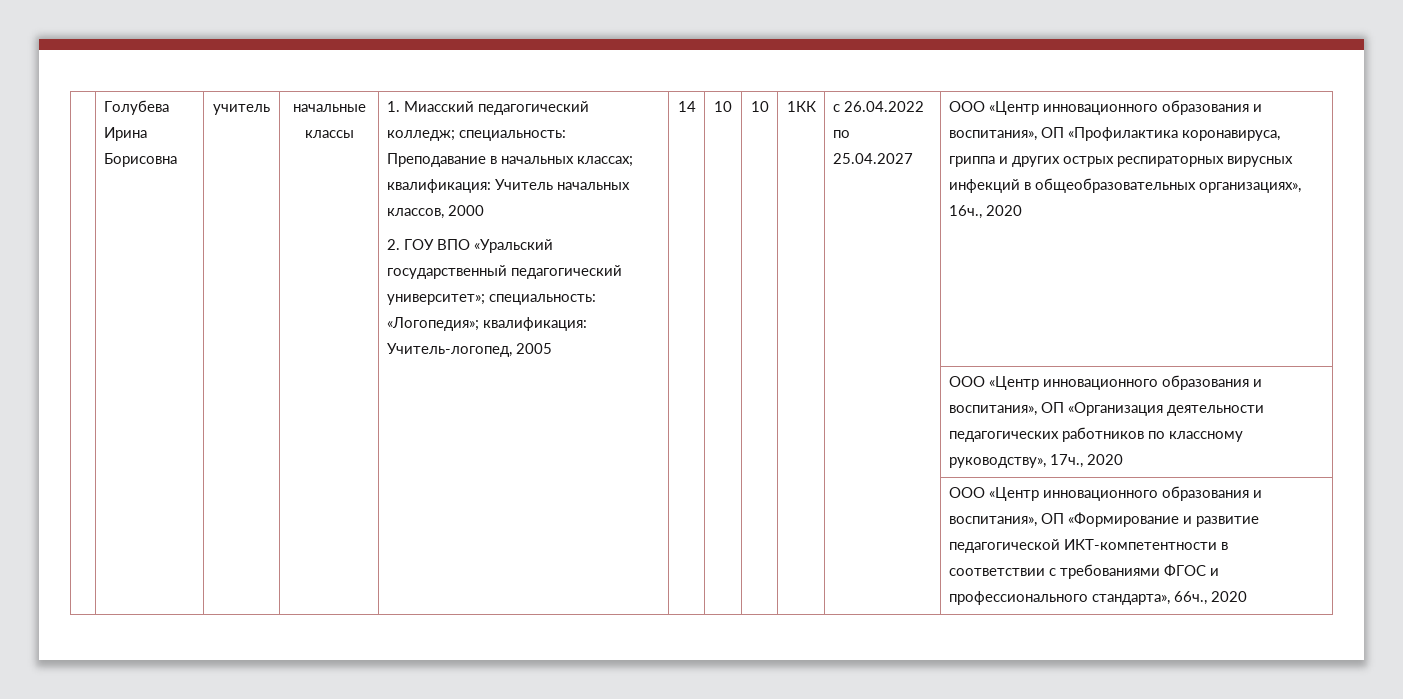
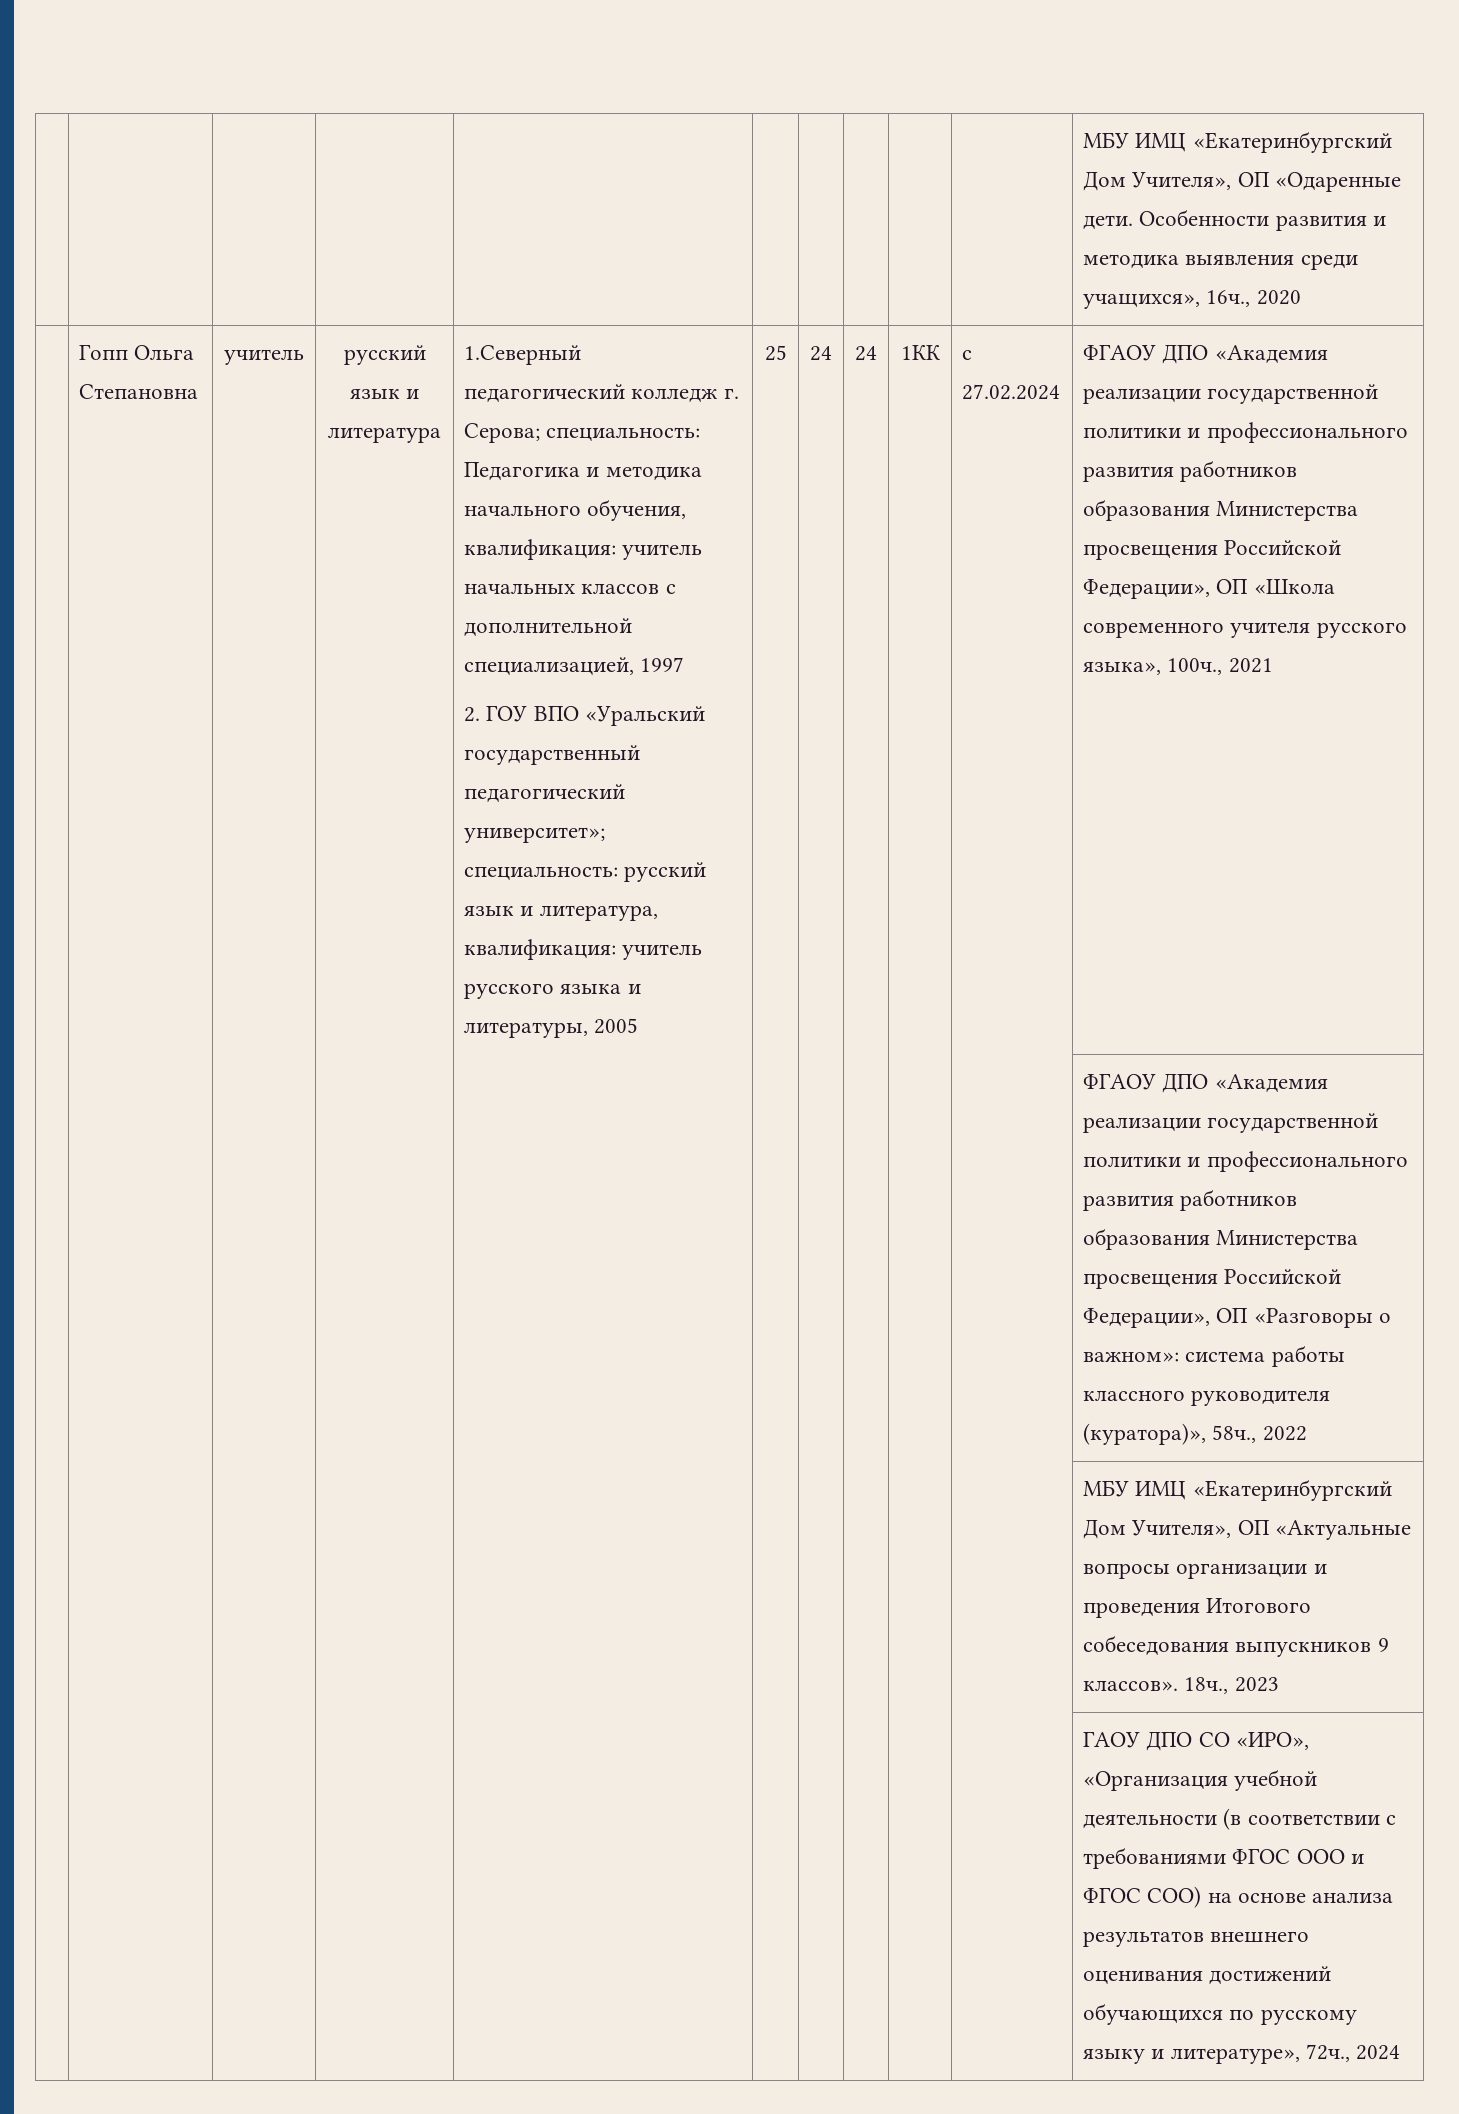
[103,100,169,115] [103,127,147,141] [103,153,177,167] [213,104,270,115] [292,104,366,112] [304,130,354,138] [386,101,589,115] [386,130,566,141] [386,153,633,167] [386,179,630,193] [386,205,484,219] | Голубева Ирина Борисовна | учитель | начальные классы | 1. Миасский педагогический колледж; специальность: Преподавание в начальных классах; квалификация: Учитель начальных классов, 2000 -> [1083,131,1392,153] [1083,171,1401,192] [1083,209,1386,231] [1083,254,1358,270] [1083,290,1301,309] [79,344,195,360] [79,384,199,399] [224,349,304,365] [343,345,426,365] [349,389,420,399] [328,427,441,443] [464,345,582,365] [464,384,739,403] [464,423,701,443] [464,462,702,481] [464,499,687,521] [464,539,703,560] [464,583,676,594] [464,618,633,637] [464,657,685,676] | | | | | | | | | | МБУ ИМЦ «Екатеринбургский Дом Учителя», ОП «Одаренные дети. Особенности развития и методика выявления среди учащихся», 16ч., 2020 // | Гопп Ольга Степановна | учитель | русский язык и литература | 1.Северный педагогический колледж г. Серова; специальность: Педагогика и методика начального обучения, квалификация: учитель начальных классов с дополнительной специализацией, 1997
[386,317,587,331] [386,343,552,357] [677,101,696,112] [714,101,732,112] [750,101,769,112] [786,101,816,112] [832,101,924,112] [832,130,850,138] [832,153,913,164] [948,100,1262,115] [948,127,1280,141] [948,156,1293,167] [948,178,1301,193] [948,205,1022,219] [948,375,1262,390] [948,402,1264,416] [948,427,1243,442] [948,454,1123,468] [948,486,1262,501] [948,512,1259,527] [948,539,1228,553] [948,564,1219,579] [948,591,1247,605] «Логопедия»; квалификация: Учитель-логопед, 2005 | 14 | 10 | 10 | 1КК | с 26.04.2022 по 25.04.2027 | ООО «Центр инновационного образования и воспитания», ОП «Профилактика коронавируса, гриппа и других острых респираторных вирусных инфекций в общеобразовательных организациях», 16ч., 2020 // | | | | | | | | | | ООО «Центр инновационного образования и воспитания», ОП «Организация деятельности педагогических работников по классному руководству», 17ч., 2020 // | | | | | | | | | | ООО «Центр инновационного образования и воспитания», ОП «Формирование и развитие педагогической ИКТ-компетентности в соответствии с требованиями ФГОС и профессионального стандарта», 66ч., 2020 -> [624,862,707,882] [464,905,658,921] [464,939,703,960] [464,983,641,999] [464,1018,639,1038] [764,345,787,361] [810,346,832,361] [855,346,877,361] [900,345,940,360] [962,350,973,360] [962,384,1061,400] [1083,344,1328,364] [1083,384,1379,404] [1083,422,1408,443] [1083,460,1298,482] [1083,499,1359,521] [1083,540,1342,560] [1083,579,1335,599] [1083,622,1407,638] [1083,658,1273,675] [1083,1073,1328,1093] [1083,1113,1379,1133] [1083,1151,1408,1172] [1083,1189,1298,1211] [1083,1228,1359,1250] [1083,1269,1342,1289] [1083,1308,1391,1328] [1083,1345,1345,1367] [1083,1390,1331,1406] [1083,1423,1307,1445] [1083,1479,1392,1501] [1083,1519,1411,1540] [1083,1563,1327,1579] [1083,1598,1312,1618] [1083,1635,1389,1657] [1083,1677,1279,1694] [1083,1731,1309,1751] [1083,1769,1318,1791] [1083,1808,1396,1830] [1083,1847,1364,1869] [1083,1886,1393,1908] [1083,1931,1310,1947] [1083,1966,1332,1985] [1083,2003,1357,2025] [1083,2044,1400,2064] русский язык и литература, квалификация: учитель русского языка и литературы, 2005 | 25 | 24 | 24 | 1КК | с 27.02.2024 | ФГАОУ ДПО «Академия реализации государственной политики и профессионального развития работников образования Министерства просвещения Российской Федерации», ОП «Школа современного учителя русского языка», 100ч., 2021 // | | | | | | | | | | ФГАОУ ДПО «Академия реализации государственной политики и профессионального развития работников образования Министерства просвещения Российской Федерации», ОП «Разговоры о важном»: система работы классного руководителя (куратора)», 58ч., 2022 // | | | | | | | | | | МБУ ИМЦ «Екатеринбургский Дом Учителя», ОП «Актуальные вопросы организации и проведения Итогового собеседования выпускников 9 классов». 18ч., 2023 // | | | | | | | | | | ГАОУ ДПО СО «ИРО», «Организация учебной деятельности (в соответствии с требованиями ФГОС ООО и ФГОС СОО) на основе анализа результатов внешнего оценивания достижений обучающихся по русскому языку и литературе», 72ч., 2024

